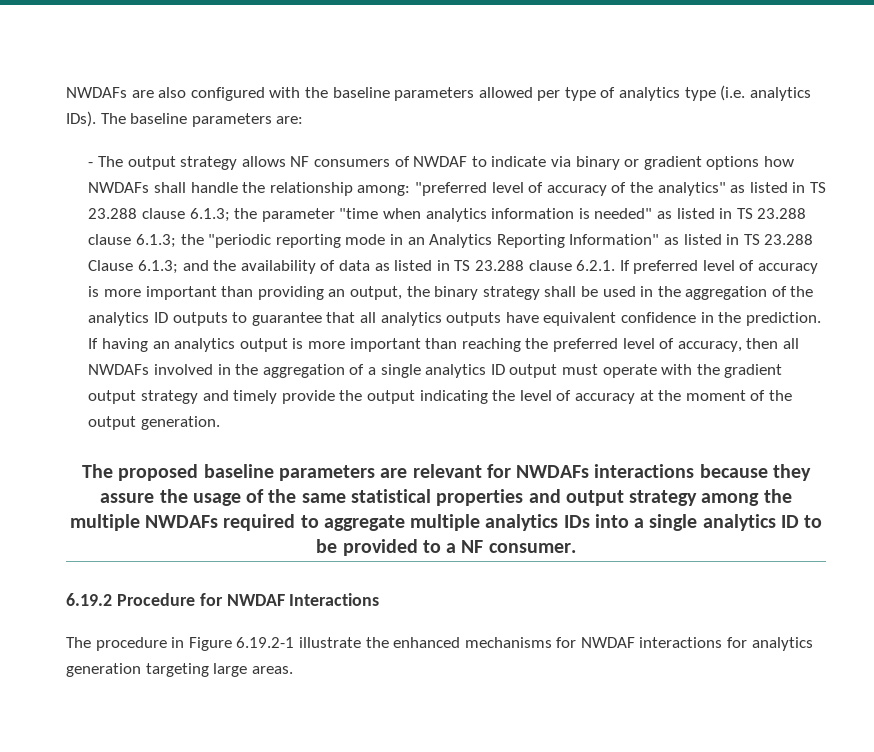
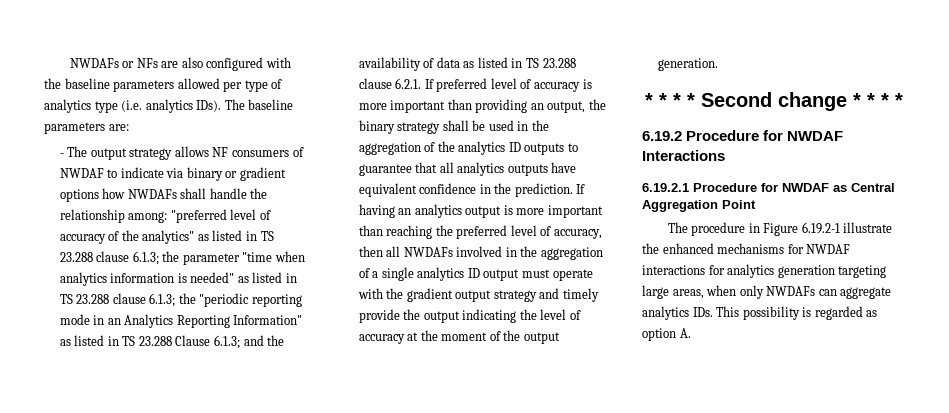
[66,87,127,98] NWDAFs -> [69,58,158,68] NWDAFs or NFs
[82,464,811,481] [100,489,792,506] [69,514,823,531] [316,539,576,556] The proposed baseline parameters are relevant for NWDAFs interactions because they assure the usage of the same statistical properties and output strategy among the multiple NWDAFs required to aggregate multiple analytics IDs into a single analytics ID to be provided to a NF consumer. -> [644,92,903,111] * * * * Second change * * * *
(380, 599) none -> [642,183,895,192] [642,200,756,212] // 6.19.2.1 Procedure for NWDAF as Central Aggregation Point
[251,666,293,674] areas. -> [672,285,892,299] [642,306,878,320] [642,328,691,341] areas, when only NWDAFs can aggregate analytics IDs. This possibility is regarded as option A.

